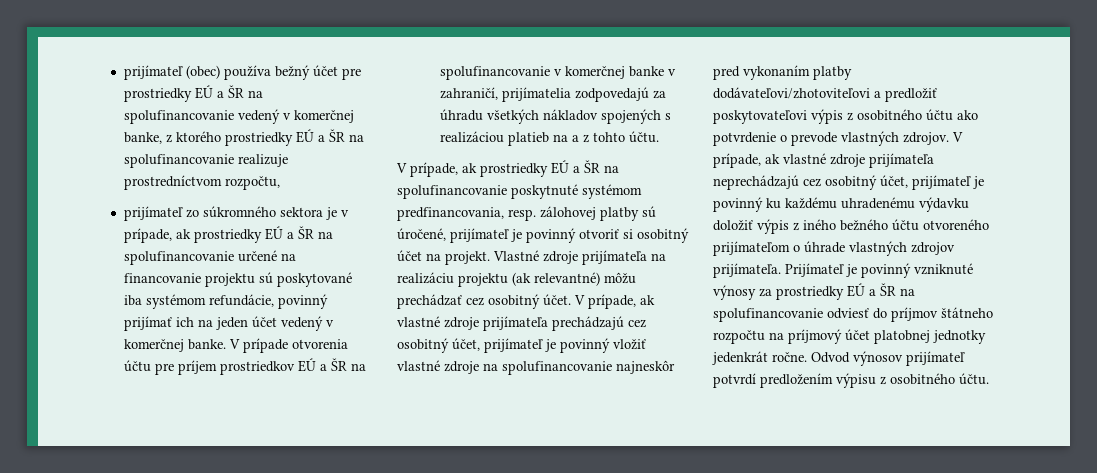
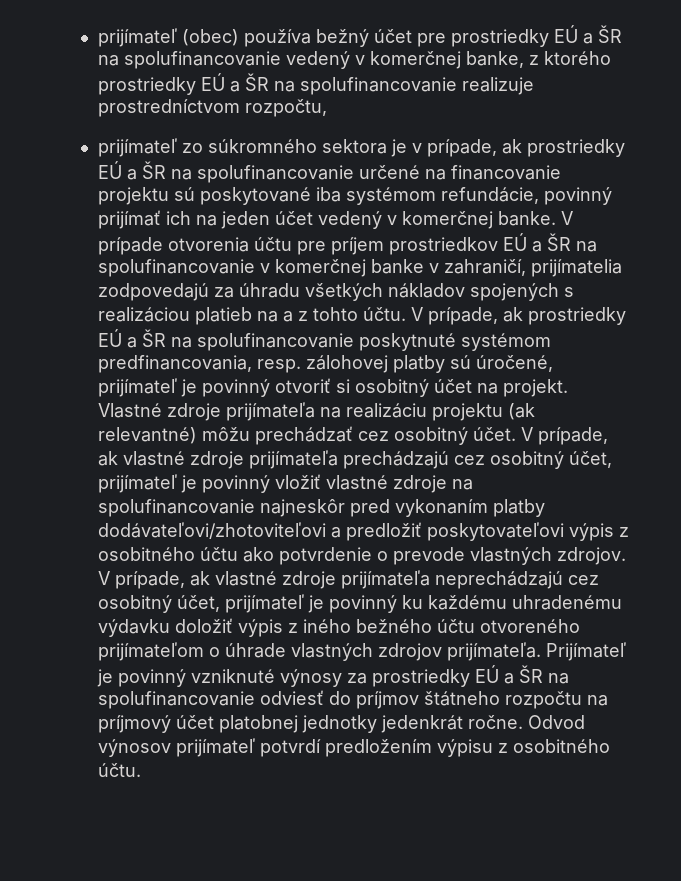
(660, 137) // -> (406, 314) none

